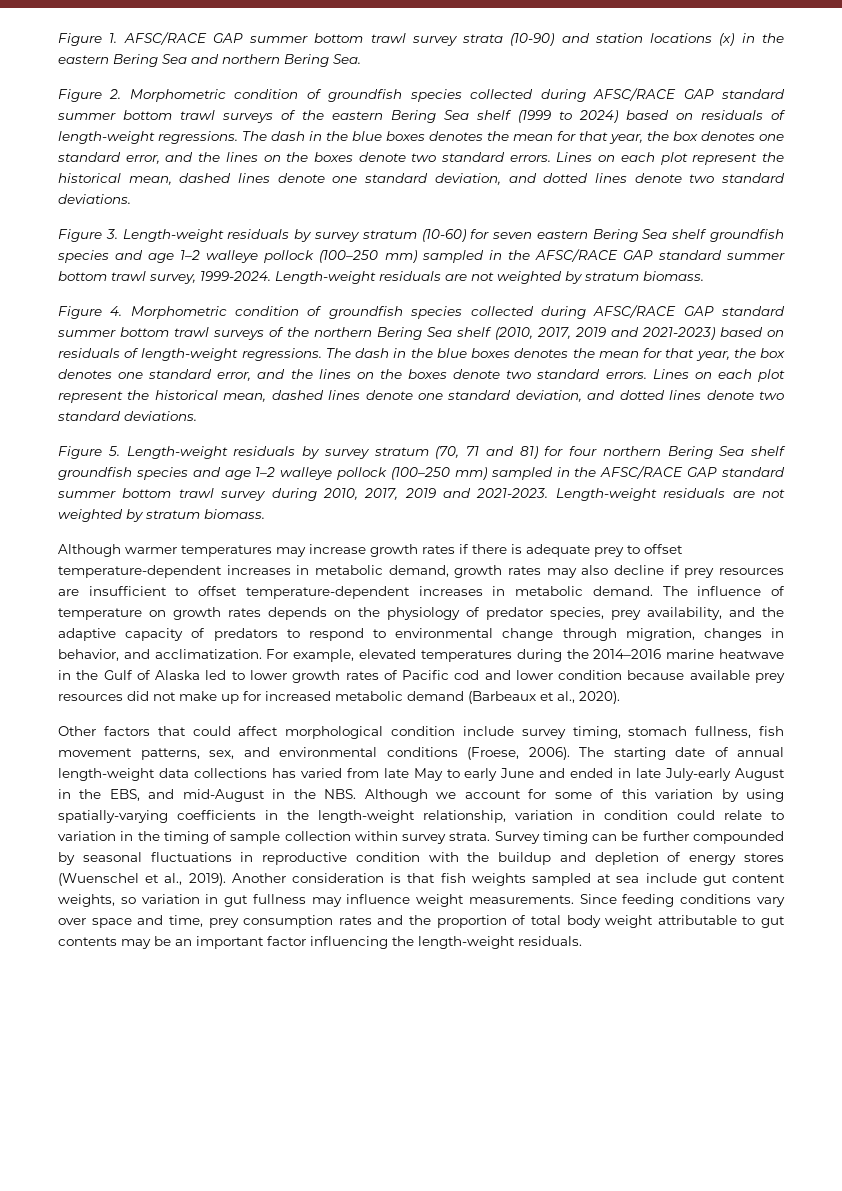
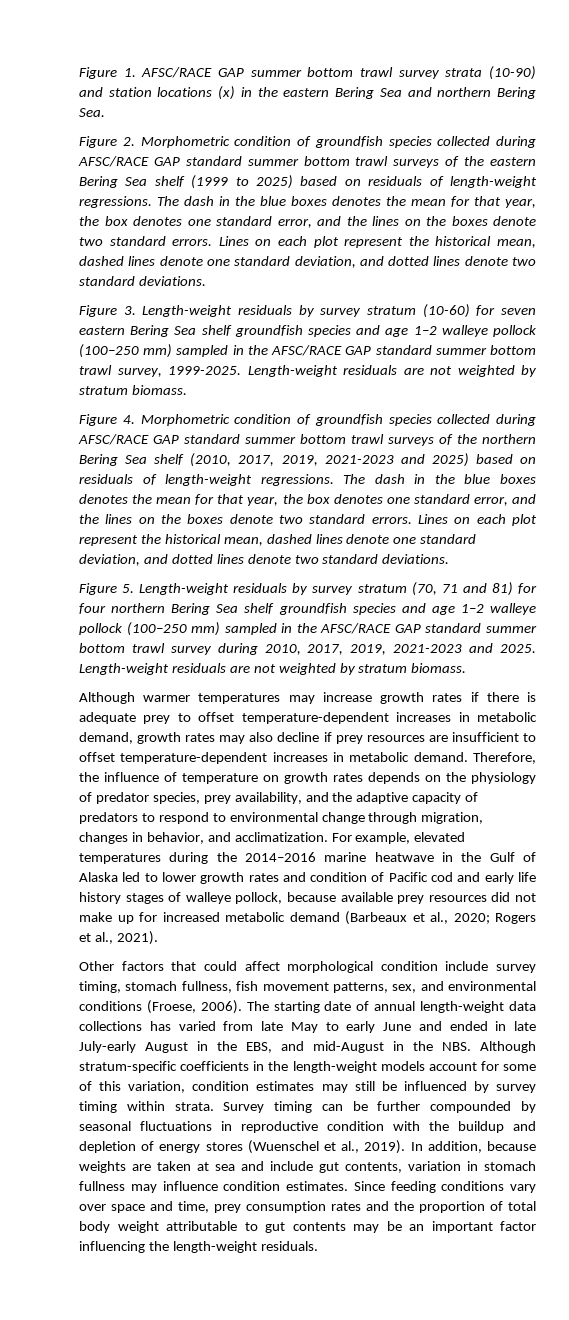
[579,110,618,123] 2024) -> [256,175,293,189] 2025)
[200,271,271,281] 1999-2024. -> [168,366,241,375] 1999-2025.
[575,327,715,340] 2019 and 2021-2023) -> [281,453,469,467] 2019, 2021-2023 and 2025)
[404,488,549,498] 2019 and 2021-2023. -> [350,643,537,655] 2019, 2021-2023 and 2025.
[662,586,688,596] The -> [472,752,536,764] [79,772,99,782] Therefore, the
(379, 675) none -> [282,872,368,882] and condition
[515,670,623,680] lower condition -> [484,872,537,884] [79,892,283,904] early life history stages of walleye pollock,
[579,691,620,704] 2020). -> [453,913,536,924] [79,931,158,945] 2020; Rogers et al., 2021).
[436,792,457,799] we -> [79,1061,425,1073] stratum-specific coefficients in the length-weight models
[655,789,785,802] [58,810,784,823] [58,831,447,844] variation by using spatially-varying coefficients in the length-weight relationship, variation in condition could relate to variation in the timing of sample collection within survey -> [128,1081,537,1093] [79,1101,165,1113] variation, condition estimates may still be influenced by survey timing within
[231,873,591,886] Another consideration is that fish weights sampled -> [410,1141,536,1153] [79,1161,191,1173] In addition, because weights are taken
(640, 879) none -> [241,1161,264,1171] and
[732,874,786,883] [58,894,249,907] content weights, so variation in gut -> [345,1161,536,1173] contents, variation in stomach
[416,894,574,907] weight measurements. -> [223,1181,348,1191] condition estimates.

